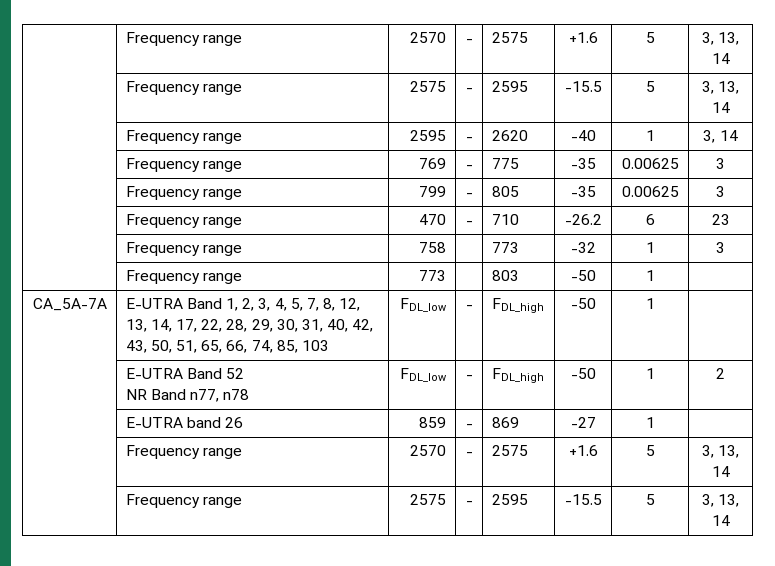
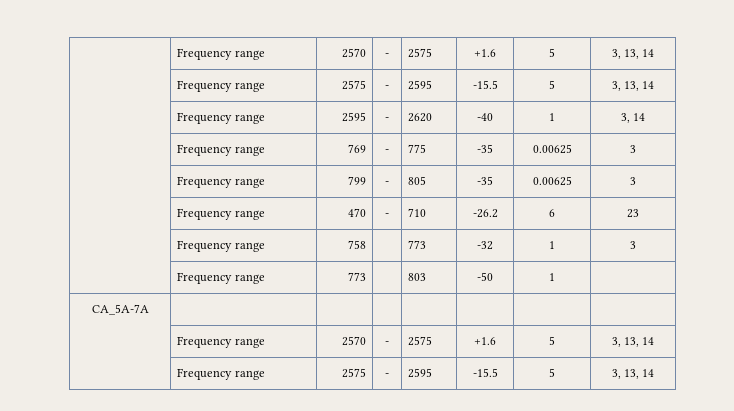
[125,298,361,311] [125,319,374,332] [125,340,329,353] [400,298,448,312] [465,305,473,309] [491,298,544,313] [570,298,596,309] [645,298,655,309] [125,368,244,379] [125,389,250,402] [400,368,448,382] [465,375,473,379] [491,368,544,383] [570,368,596,379] [645,368,655,379] [716,368,725,379] [125,417,243,428] [419,417,447,428] [465,424,473,428] [491,417,519,428] [570,417,596,428] [645,417,655,428] E-UTRA Band 1, 2, 3, 4, 5, 7, 8, 12, 13, 14, 17, 22, 28, 29, 30, 31, 40, 42, 43, 50, 51, 65, 66, 74, 85, 103 | FDL_low | - | FDL_high | -50 | 1 | // | E-UTRA Band 52 // NR Band n77, n78 | FDL_low | - | FDL_high | -50 | 1 | 2 // | E-UTRA band 26 | 859 | - | 869 | -27 | 1 -> (149, 309) | | | | |

